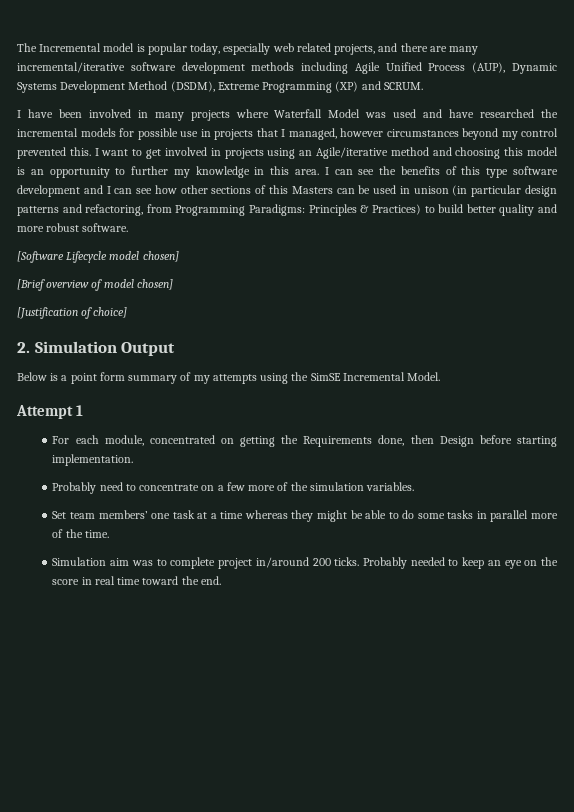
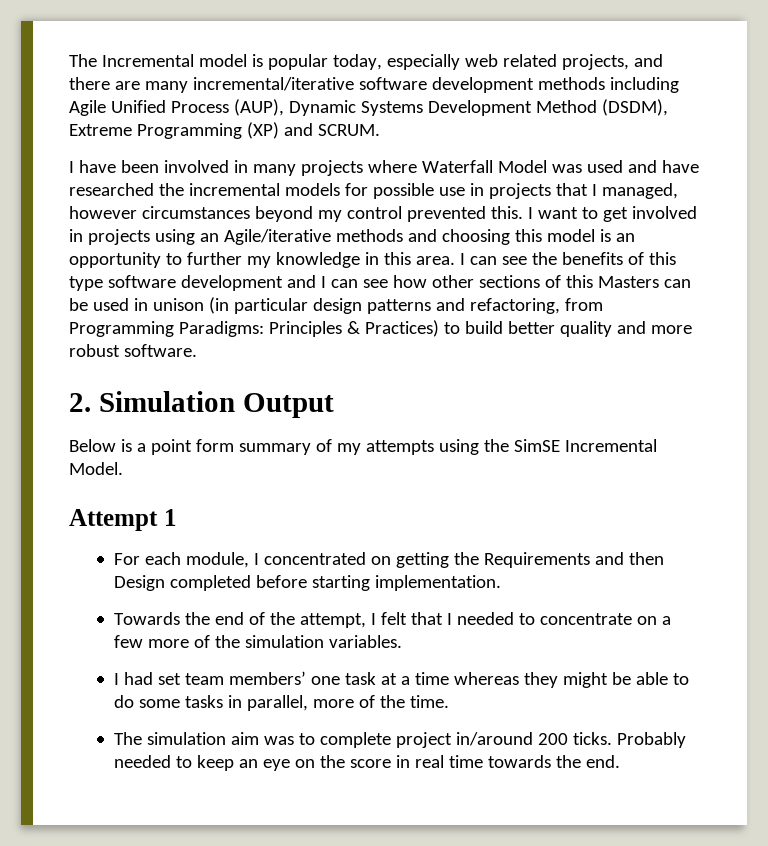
[390,147,429,156] method -> [335,229,403,242] methods
[17,251,179,263] [17,279,173,291] [17,307,128,319] // [Software Lifecycle model chosen] // [Brief overview of model chosen] // [Justification of choice] -> (197, 350) none
(144, 440) none -> [253,553,259,565] I
[378,435,405,446] done, -> [594,552,624,565] and
(474, 441) none -> [169,575,251,591] completed
[52,482,123,494] Probably need -> [113,612,514,628] Towards the end of the attempt, I felt that I needed
[52,511,67,519] Set -> [113,672,181,685] I had set
[490,510,529,522] parallel -> [246,695,308,711] parallel,
[52,557,107,566] Simulation -> [113,732,226,745] The simulation
[142,576,179,585] toward -> [487,755,551,768] towards

